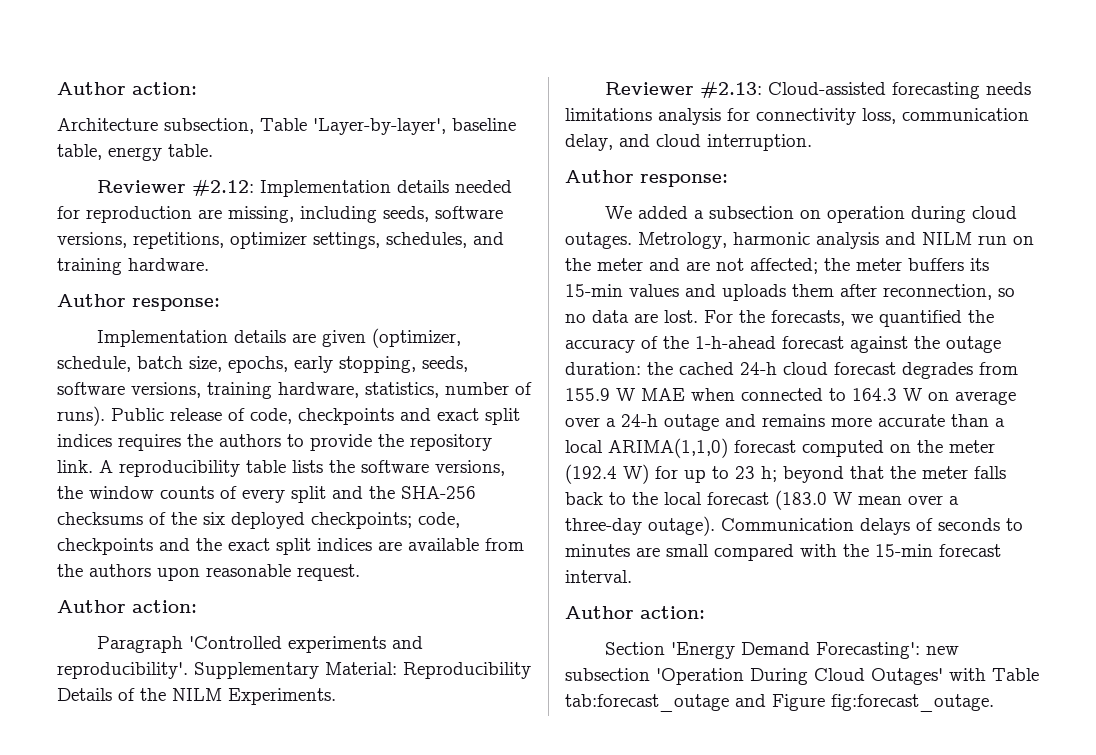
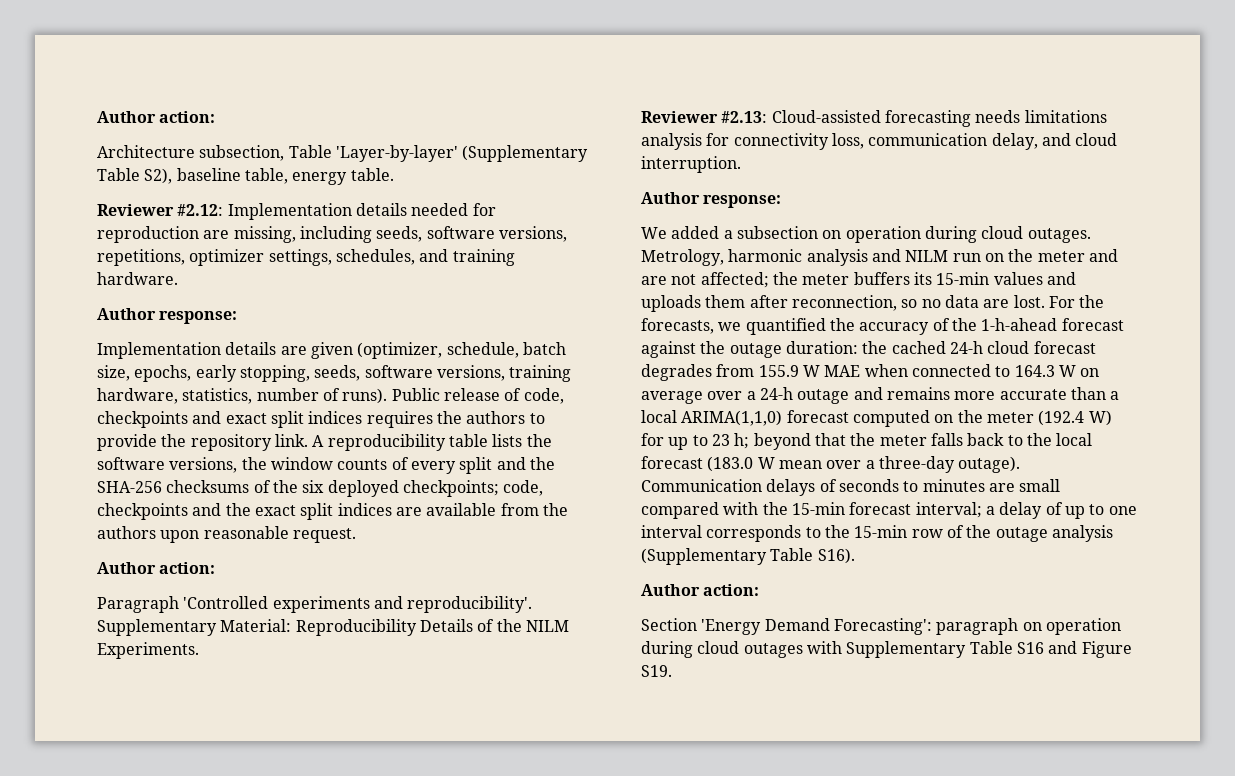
[313,118,446,135] 'Layer-by-layer', -> [335,145,589,162] [97,168,173,184] 'Layer-by-layer' (Supplementary Table S2),
[565,570,632,583] interval. -> [915,502,1137,519] [641,525,1113,542] [641,548,855,565] interval; a delay of up to one interval corresponds to the 15-min row of the outage analysis (Supplementary Table S16).
[926,646,960,655] [565,668,1039,685] [565,694,729,712] new subsection 'Operation During Cloud Outages' with Table tab:forecast_outage -> [936,618,1121,635] [641,641,1044,658] paragraph on operation during cloud outages with Supplementary Table S16
[831,694,994,712] fig:forecast_outage. -> [641,665,672,677] S19.

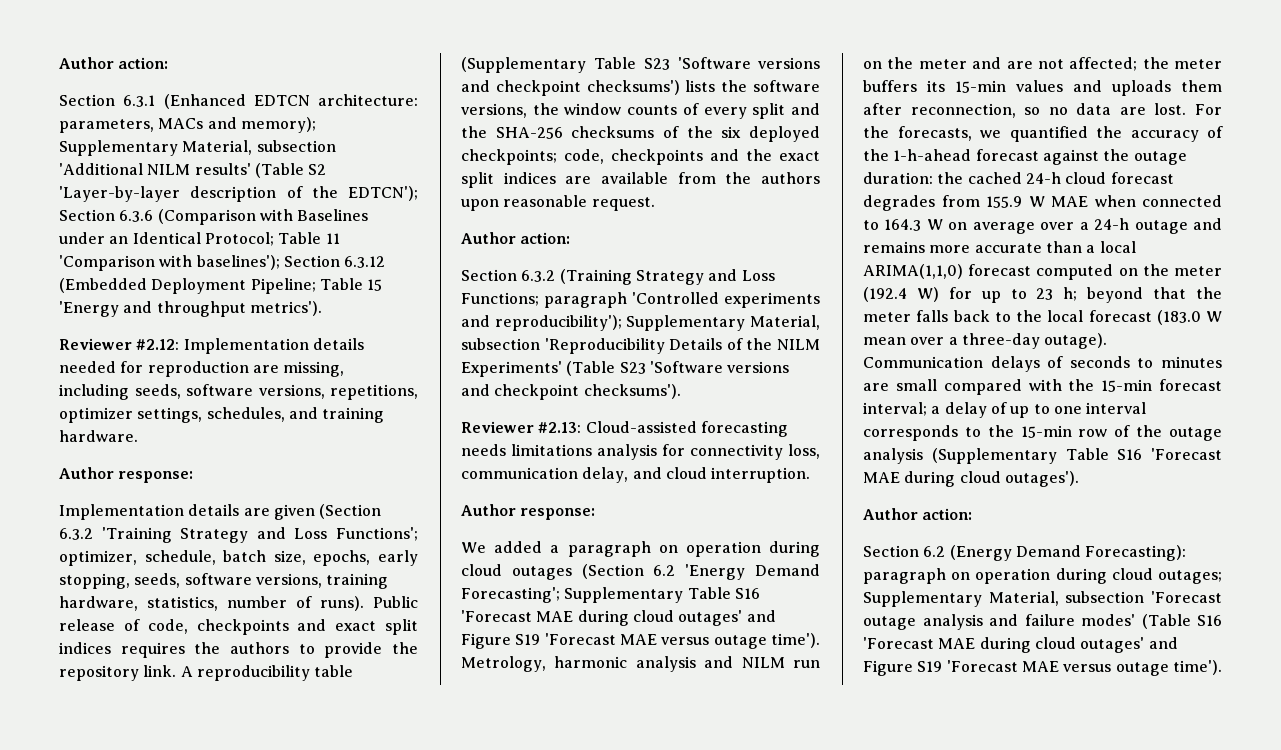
[97,111,216,123] [97,145,589,162] [97,168,394,185] Author action: // Architecture subsection, Table 'Layer-by-layer' (Supplementary Table S2), baseline table, energy table. -> [59,57,169,69] [59,94,418,109] [59,117,316,133] [59,140,336,156] [59,163,327,178] [59,186,418,202] [59,209,369,225] [59,232,340,246] [59,255,386,271] [59,278,383,294] [59,301,322,317] Author action: // Section 6.3.1 (Enhanced EDTCN architecture: parameters, MACs and memory); Supplementary Material, subsection 'Additional NILM results' (Table S2 'Layer-by-layer description of the EDTCN'); Section 6.3.6 (Comparison with Baselines under an Identical Protocol; Table 11 'Comparison with baselines'); Section 6.3.12 (Embedded Deployment Pipeline; Table 15 'Energy and throughput metrics').
[357,342,443,359] (optimizer, -> [319,504,382,519] [59,527,419,543] [59,550,137,566] (Section 6.3.2 'Training Strategy and Loss Functions'; optimizer,
(488, 440) none -> [461,57,820,73] [461,80,680,96] (Supplementary Table S23 'Software versions and checkpoint checksums')
[97,596,533,613] [97,619,569,636] [97,642,199,659] Paragraph 'Controlled experiments and reproducibility'. Supplementary Material: Reproducibility Details of the NILM Experiments. -> [461,269,775,285] [461,292,820,308] [461,315,820,331] [461,338,820,354] [461,361,790,377] [461,384,681,400] Section 6.3.2 (Training Strategy and Loss Functions; paragraph 'Controlled experiments and reproducibility'); Supplementary Material, subsection 'Reproducibility Details of the NILM Experiments' (Table S23 'Software versions and checkpoint checksums').
[736,226,1091,243] subsection on operation during cloud outages. -> [567,541,820,557] [461,564,820,580] [461,587,760,603] [461,610,776,626] [461,633,820,649] paragraph on operation during cloud outages (Section 6.2 'Energy Demand Forecasting'; Supplementary Table S16 'Forecast MAE during cloud outages' and Figure S19 'Forecast MAE versus outage time').
[817,548,855,564] [641,584,760,596] [641,618,1121,635] [641,641,1132,658] [641,665,672,677] S16). // Author action: // Section 'Energy Demand Forecasting': paragraph on operation during cloud outages with Supplementary Table S16 and Figure S19. -> [1117,448,1222,460] [863,471,1079,487] [863,508,973,520] [863,545,1187,561] [863,568,1222,584] [863,591,1222,607] [863,614,1222,630] [863,637,1178,653] [863,660,1222,676] S16 'Forecast MAE during cloud outages'). // Author action: // Section 6.2 (Energy Demand Forecasting): paragraph on operation during cloud outages; Supplementary Material, subsection 'Forecast outage analysis and failure modes' (Table S16 'Forecast MAE during cloud outages' and Figure S19 'Forecast MAE versus outage time').

